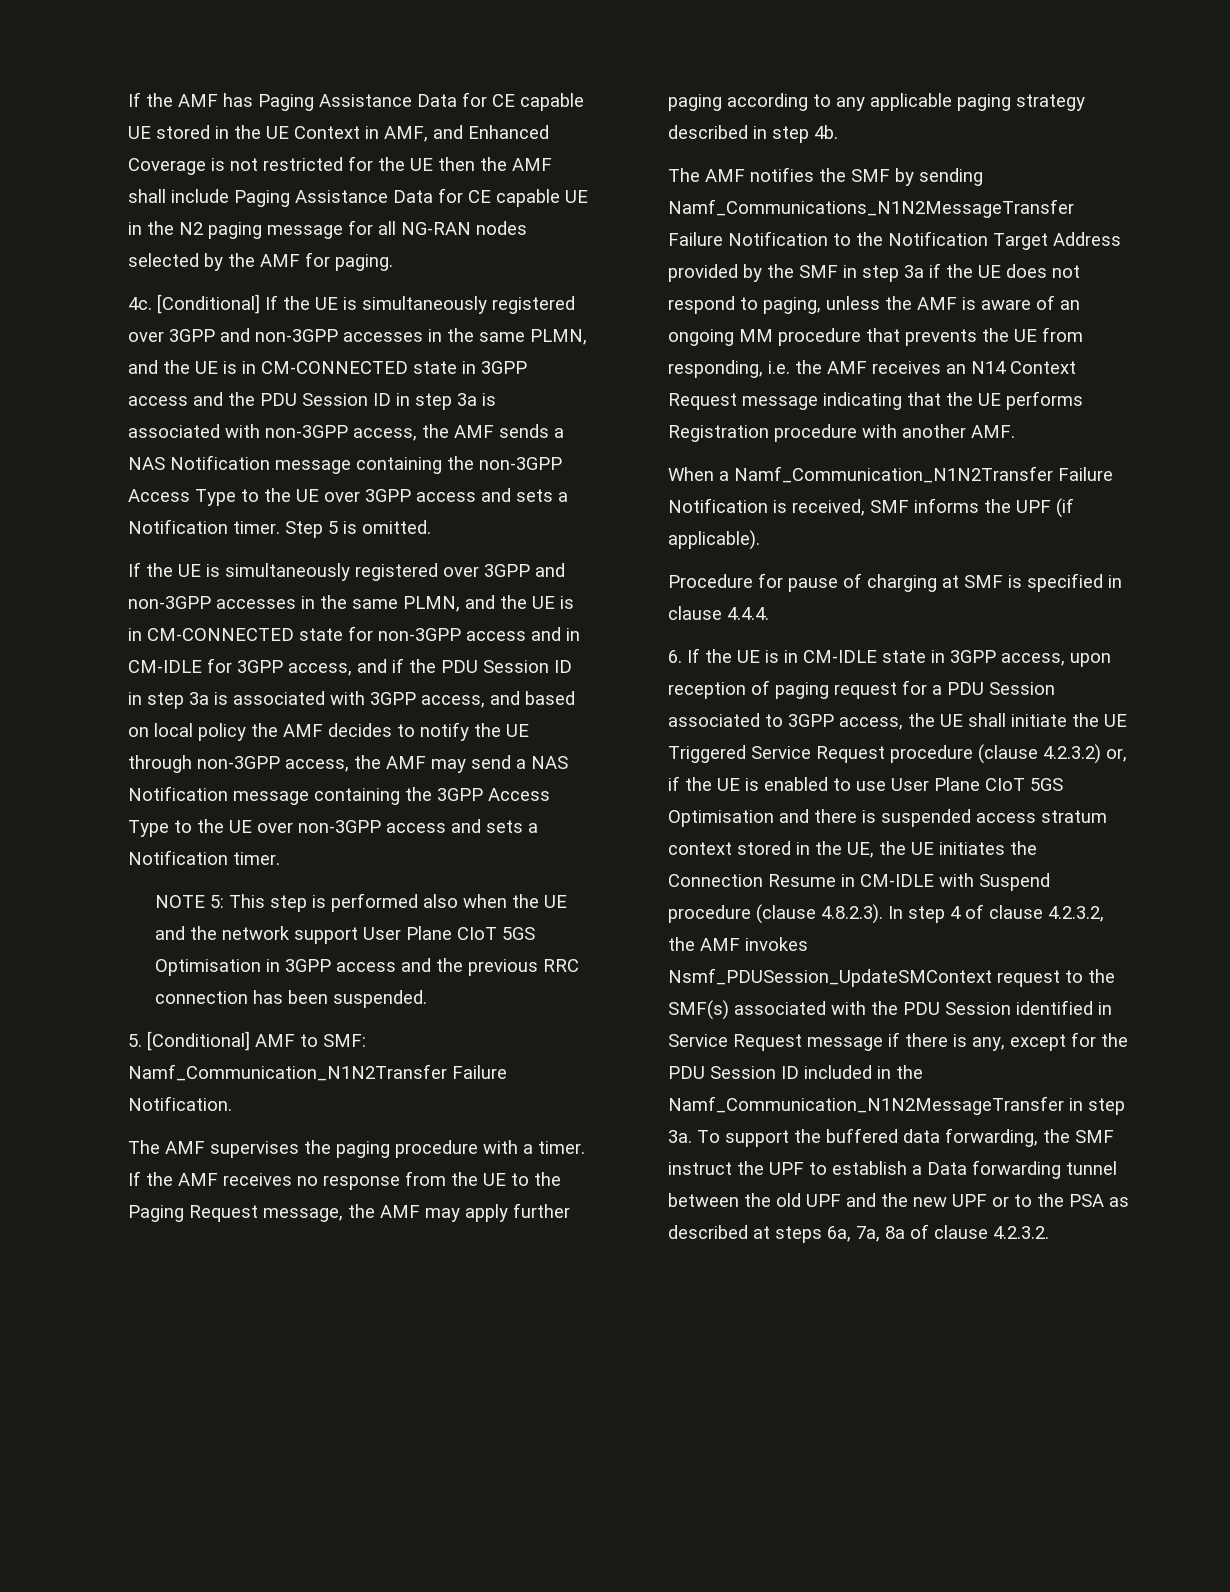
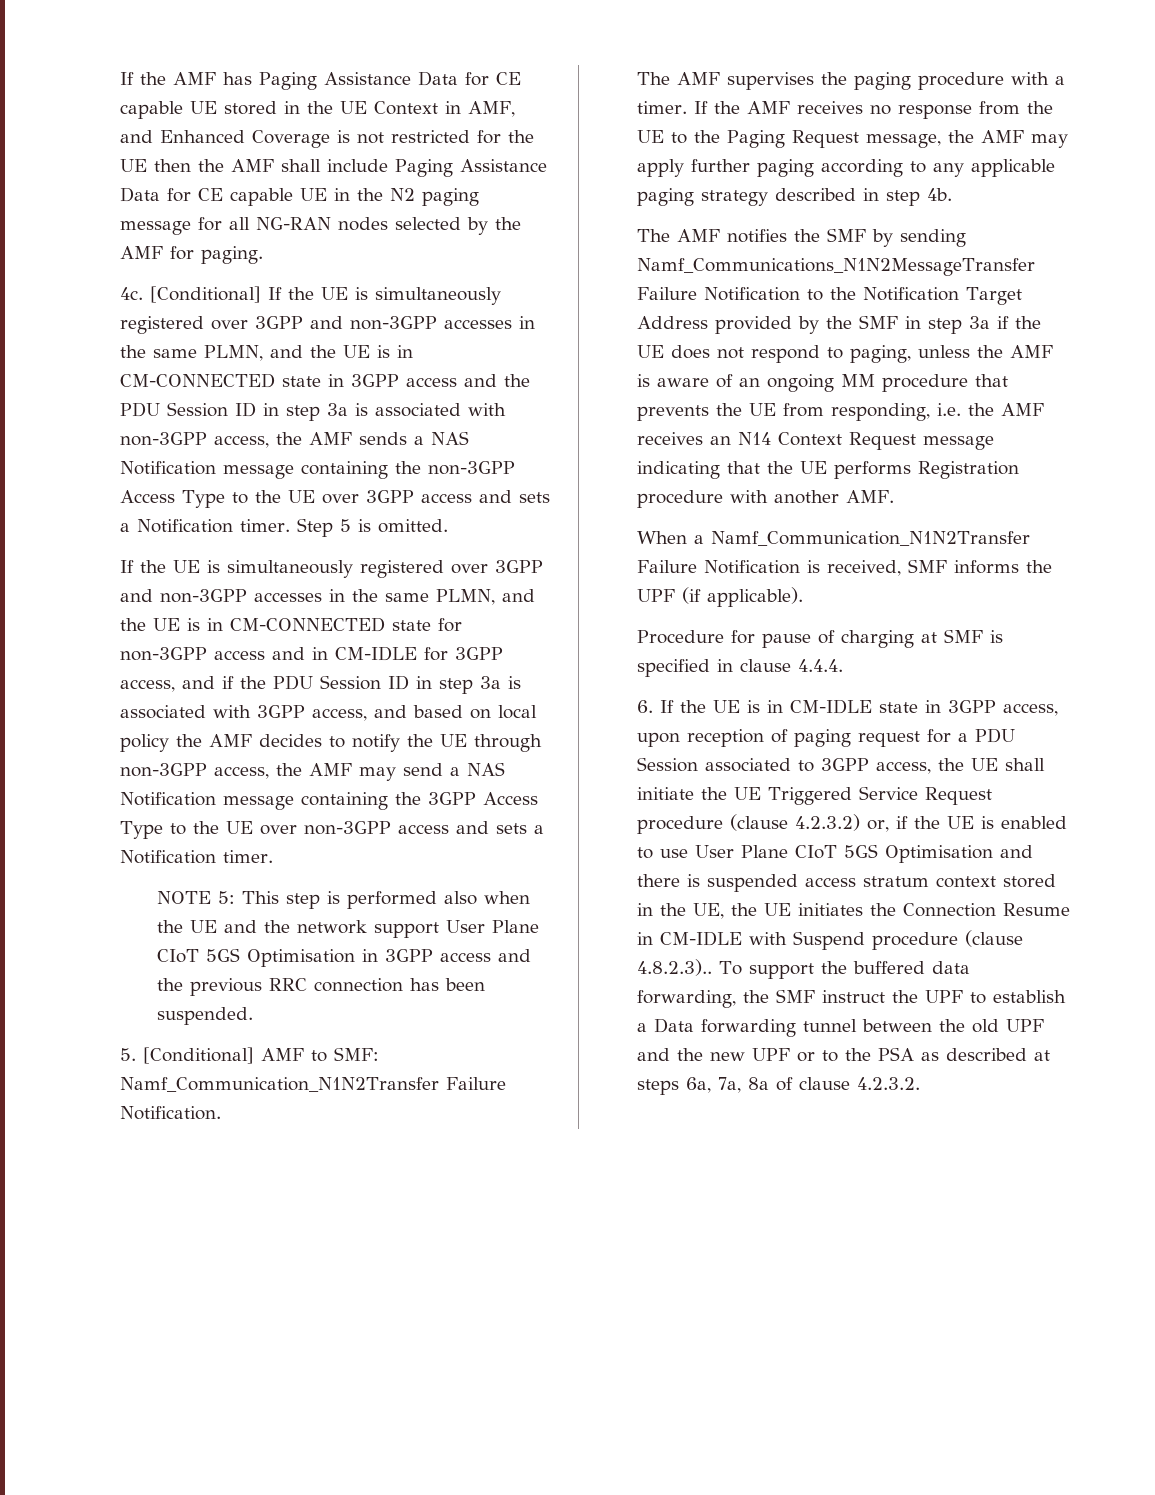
[820,904,1104,924] [667,937,808,951] [667,968,1115,987] [667,1000,1112,1020] [667,1032,1128,1051] [667,1065,923,1079] [667,1096,1125,1115] [667,1130,692,1143] 4.8.2.3). In step 4 of clause 4.2.3.2, the AMF invokes Nsmf_PDUSession_UpdateSMContext request to the SMF(s) associated with the PDU Session identified in Service Request message if there is any, except for the PDU Session ID included in the Namf_Communication_N1N2MessageTransfer in step 3a. -> [637,959,713,976] 4.8.2.3)..

